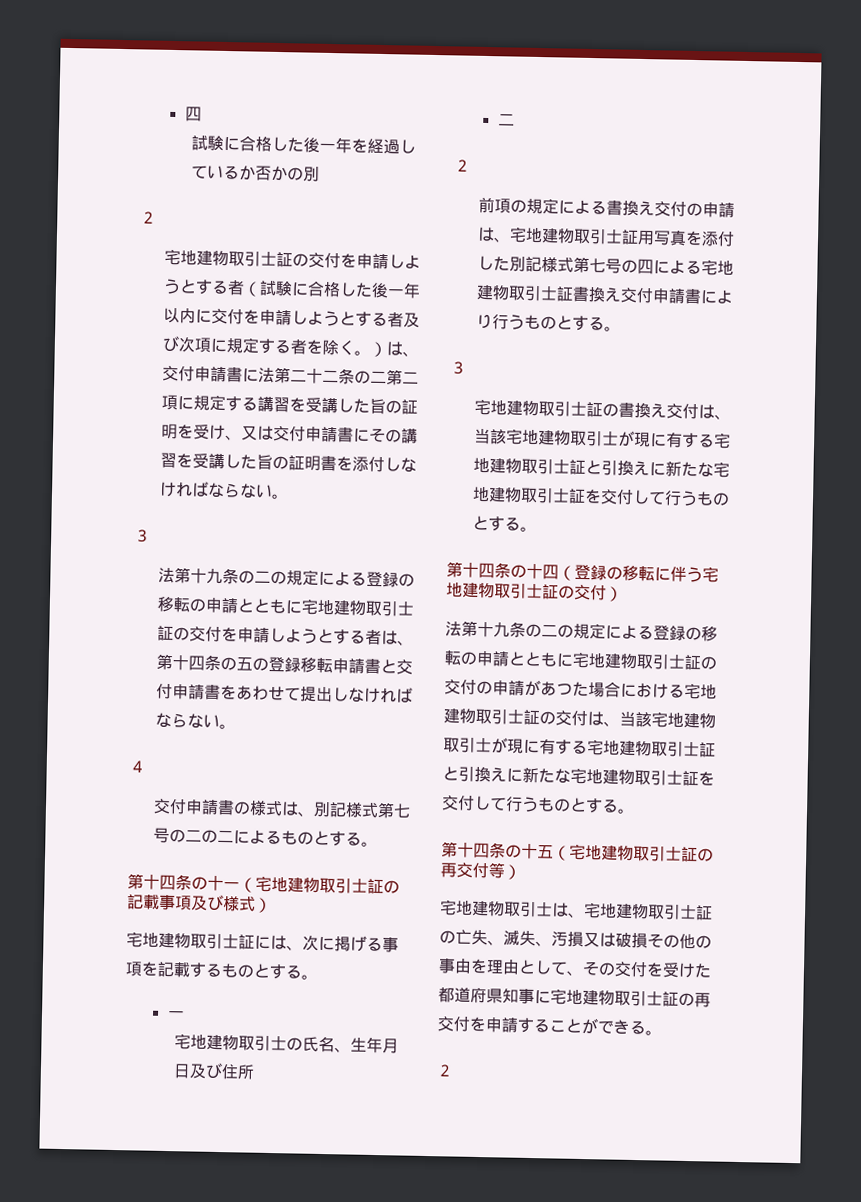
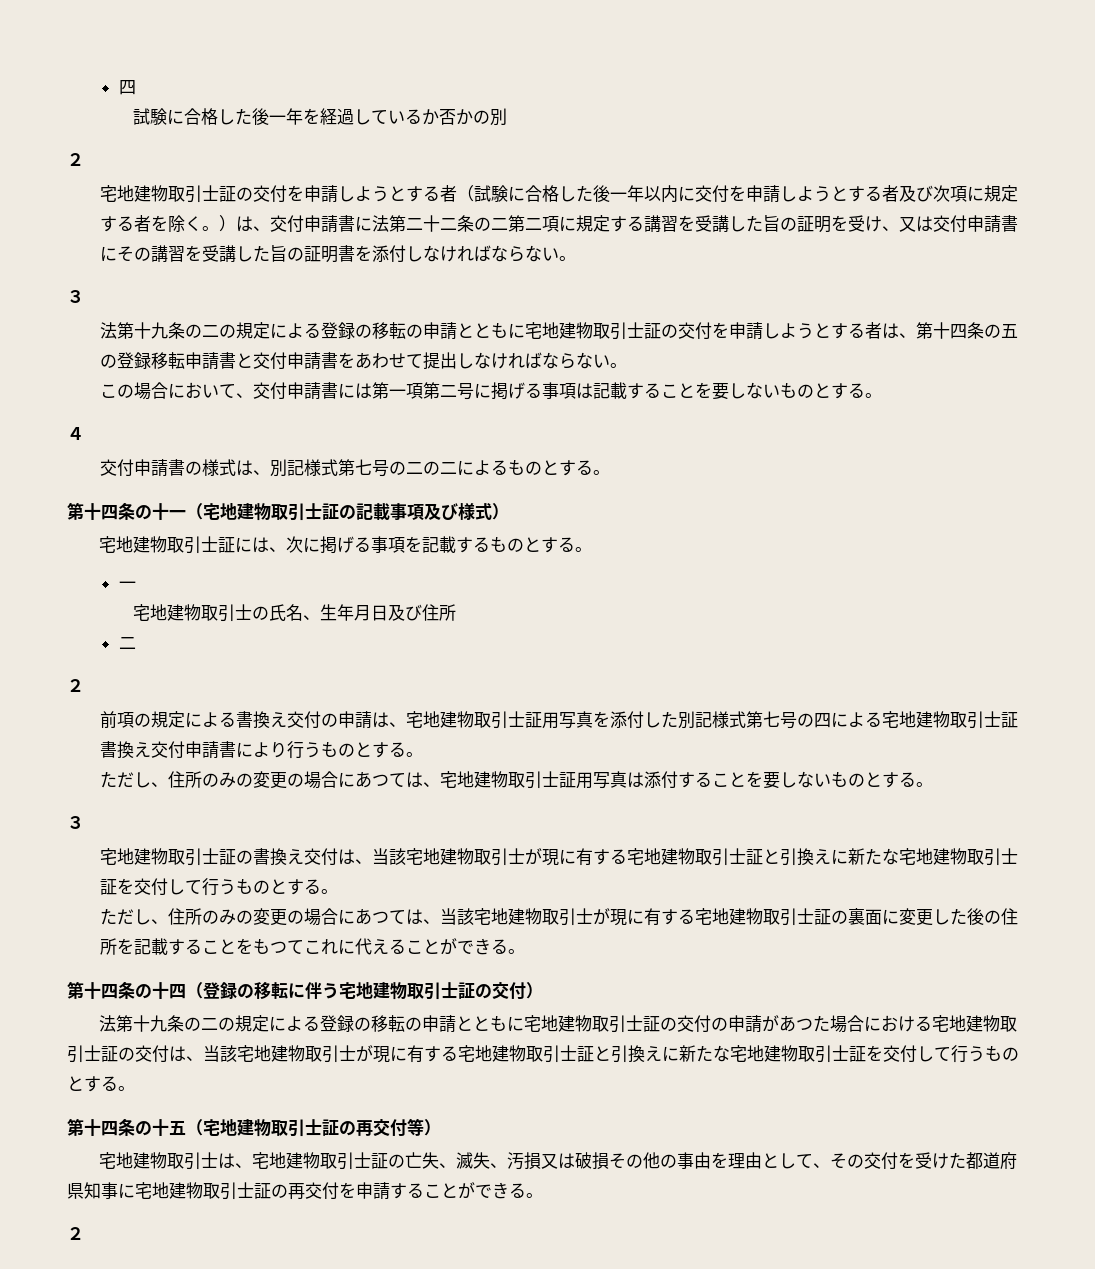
(237, 726) none -> [99,382,882,400] // この場合において、交付申請書には第一項第二号に掲げる事項は記載することを要しないものとする。
(622, 329) none -> [99,771,933,789] // ただし、住所のみの変更の場合にあつては、宅地建物取引士証用写真は添付することを要しないものとする。
(538, 529) none -> [99,908,1018,926] [99,938,525,955] // ただし、住所のみの変更の場合にあつては、当該宅地建物取引士が現に有する宅地建物取引士証の裏面に変更した後の住所を記載することをもつてこれに代えることができる。

